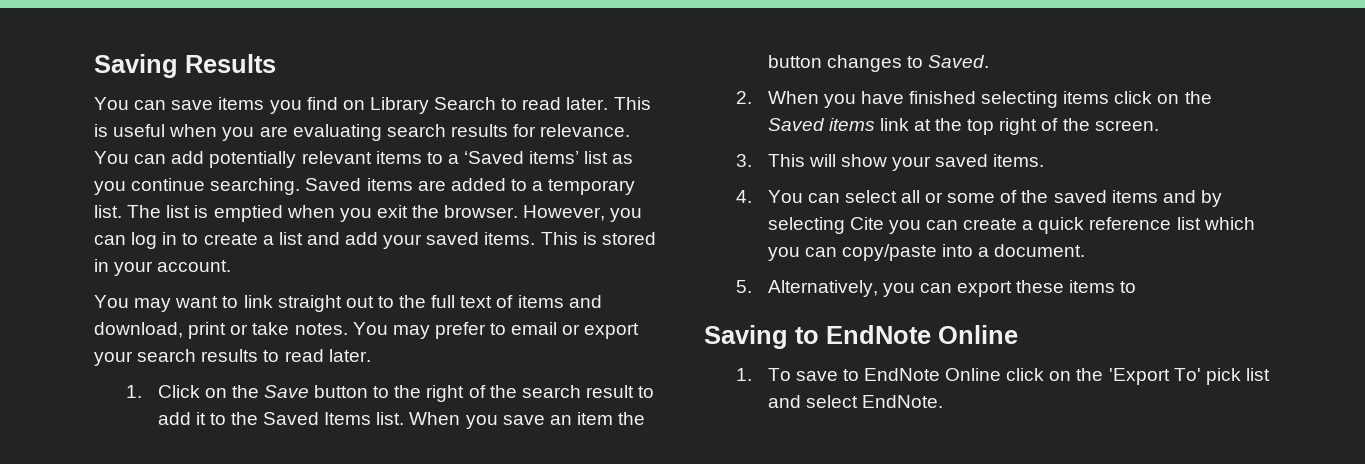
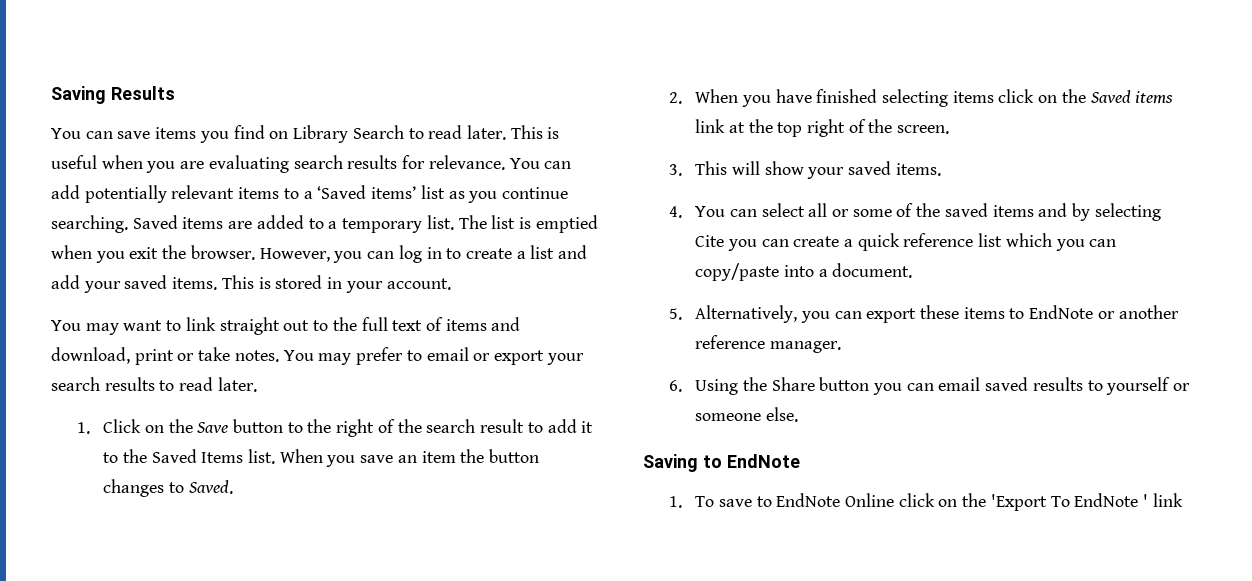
(1137, 287) none -> [1029,305,1179,319] [695,335,841,353] [669,377,1191,395] [695,407,798,422] EndNote or another reference manager. // 6. Using the Share button you can email saved results to yourself or someone else.
[938,325,1018,344] Online -> (800, 461) none
[1173,368,1270,385] [767,395,943,408] To' pick list and select EndNote. -> [1050,493,1183,507] To EndNote ' link

